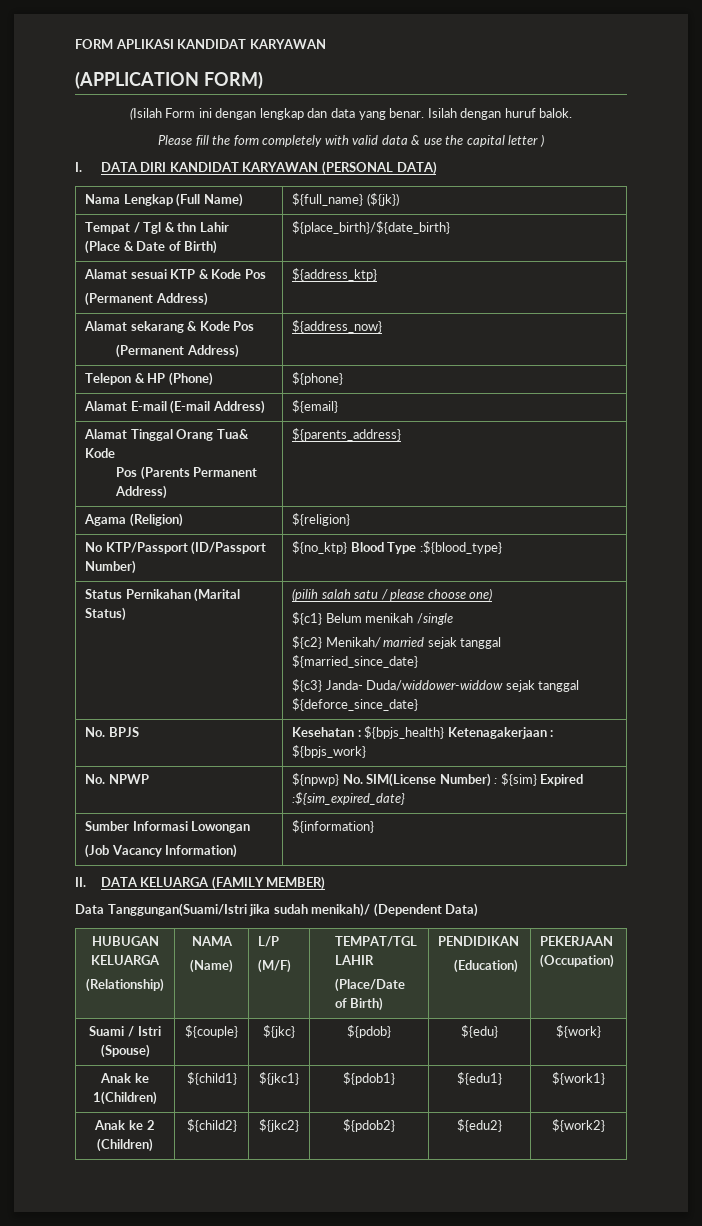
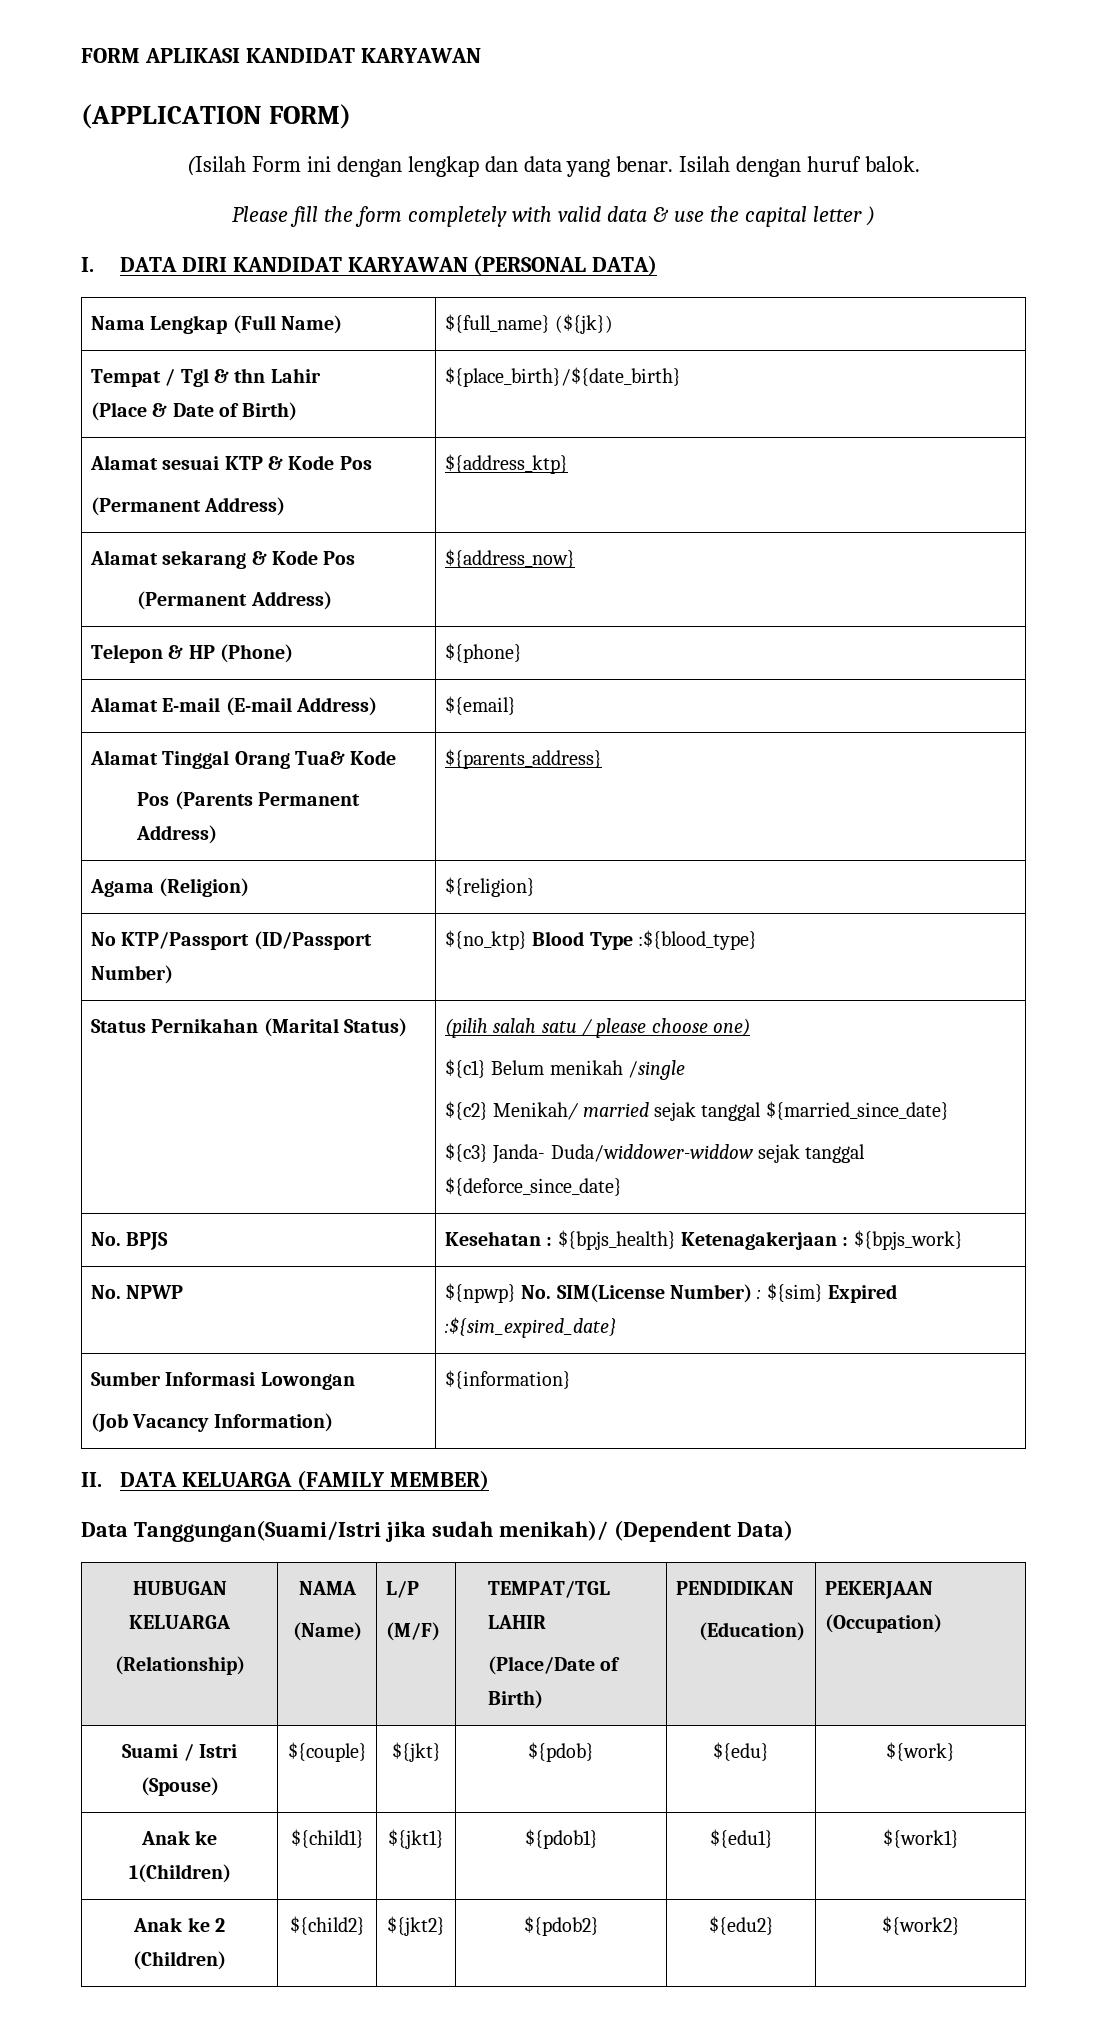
[263,1025,295,1038] ${jkc} -> [391,1742,441,1762] ${jkt}
[259,1072,299,1085] ${jkc1} -> [388,1829,444,1849] ${jkt1}
[259,1119,299,1132] ${jkc2} -> [387,1916,445,1936] ${jkt2}

